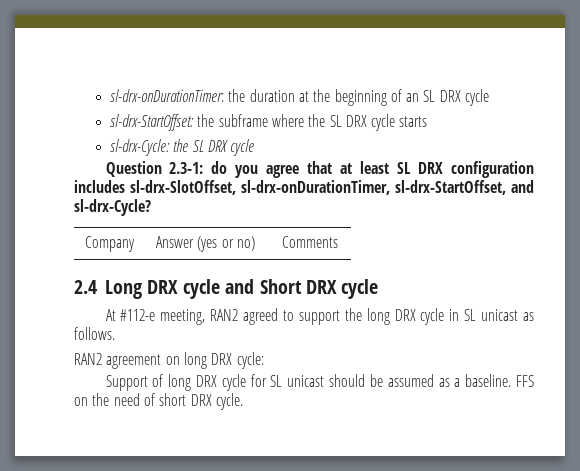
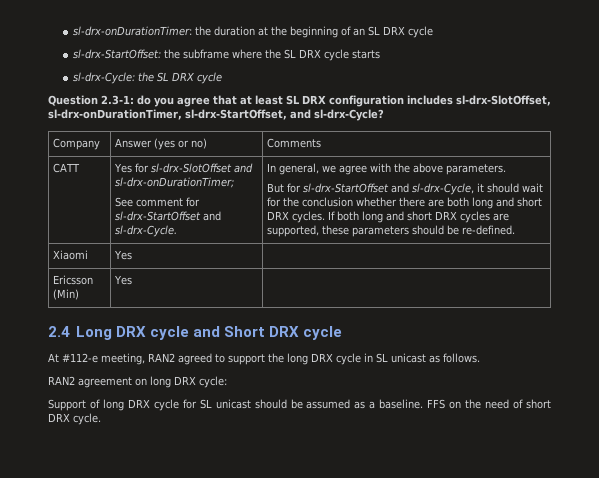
(338, 242) none -> [53,163,81,173] [114,163,254,173] [115,177,235,188] [115,197,201,207] [115,211,222,221] [115,225,178,237] [267,163,507,175] [267,183,544,195] [267,197,543,209] [267,211,510,223] [267,225,516,237] [53,250,89,260] [114,250,133,260] [53,275,94,285] [53,289,80,300] [114,275,133,285] // CATT | Yes for sl-drx-SlotOffset and sl-drx-onDurationTimer; // See comment for sl-drx-StartOffset and sl-drx-Cycle. | In general, we agree with the above parameters. // But for sl-drx-StartOffset and sl-drx-Cycle, it should wait for the conclusion whether there are both long and short DRX cycles. If both long and short DRX cycles are supported, these parameters should be re-defined. // Xiaomi | Yes | // Ericsson (Min) | Yes |

